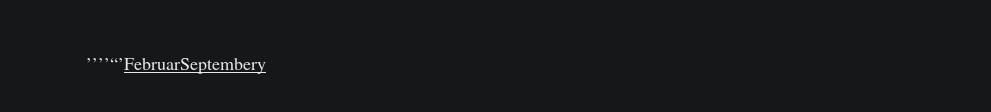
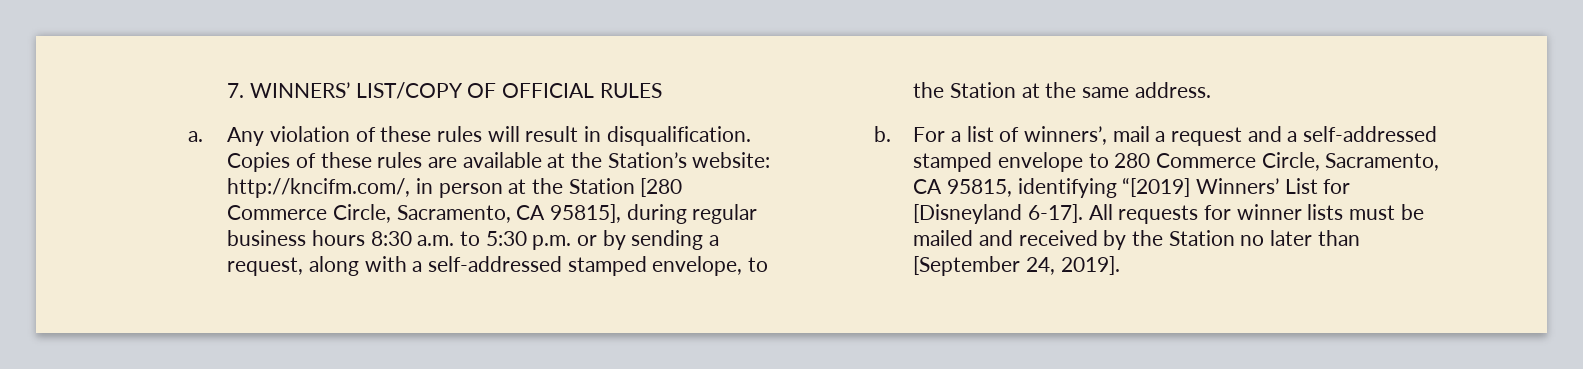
[86,58,267,74] ’’’’“’FebruarSeptembery -> [227,82,662,99] [187,126,751,146] [227,152,771,172] [227,178,683,198] [227,204,758,224] [227,230,720,250] [227,256,769,276] [913,82,1211,98] [873,126,1438,146] [913,152,1440,172] [913,177,1351,198] [913,204,1424,224] [913,230,1360,250] [913,256,1120,276] 7. WINNERS’ LIST/COPY OF OFFICIAL RULES // a. Any violation of these rules will result in disqualification. Copies of these rules are available at the Station’s website: http://kncifm.com/, in person at the Station [280 Commerce Circle, Sacramento, CA 95815], during regular business hours 8:30 a.m. to 5:30 p.m. or by sending a request, along with a self-addressed stamped envelope, to the Station at the same address. // b. For a list of winners’, mail a request and a self-addressed stamped envelope to 280 Commerce Circle, Sacramento, CA 95815, identifying “[2019] Winners’ List for [Disneyland 6-17]. All requests for winner lists must be mailed and received by the Station no later than [September 24, 2019].

